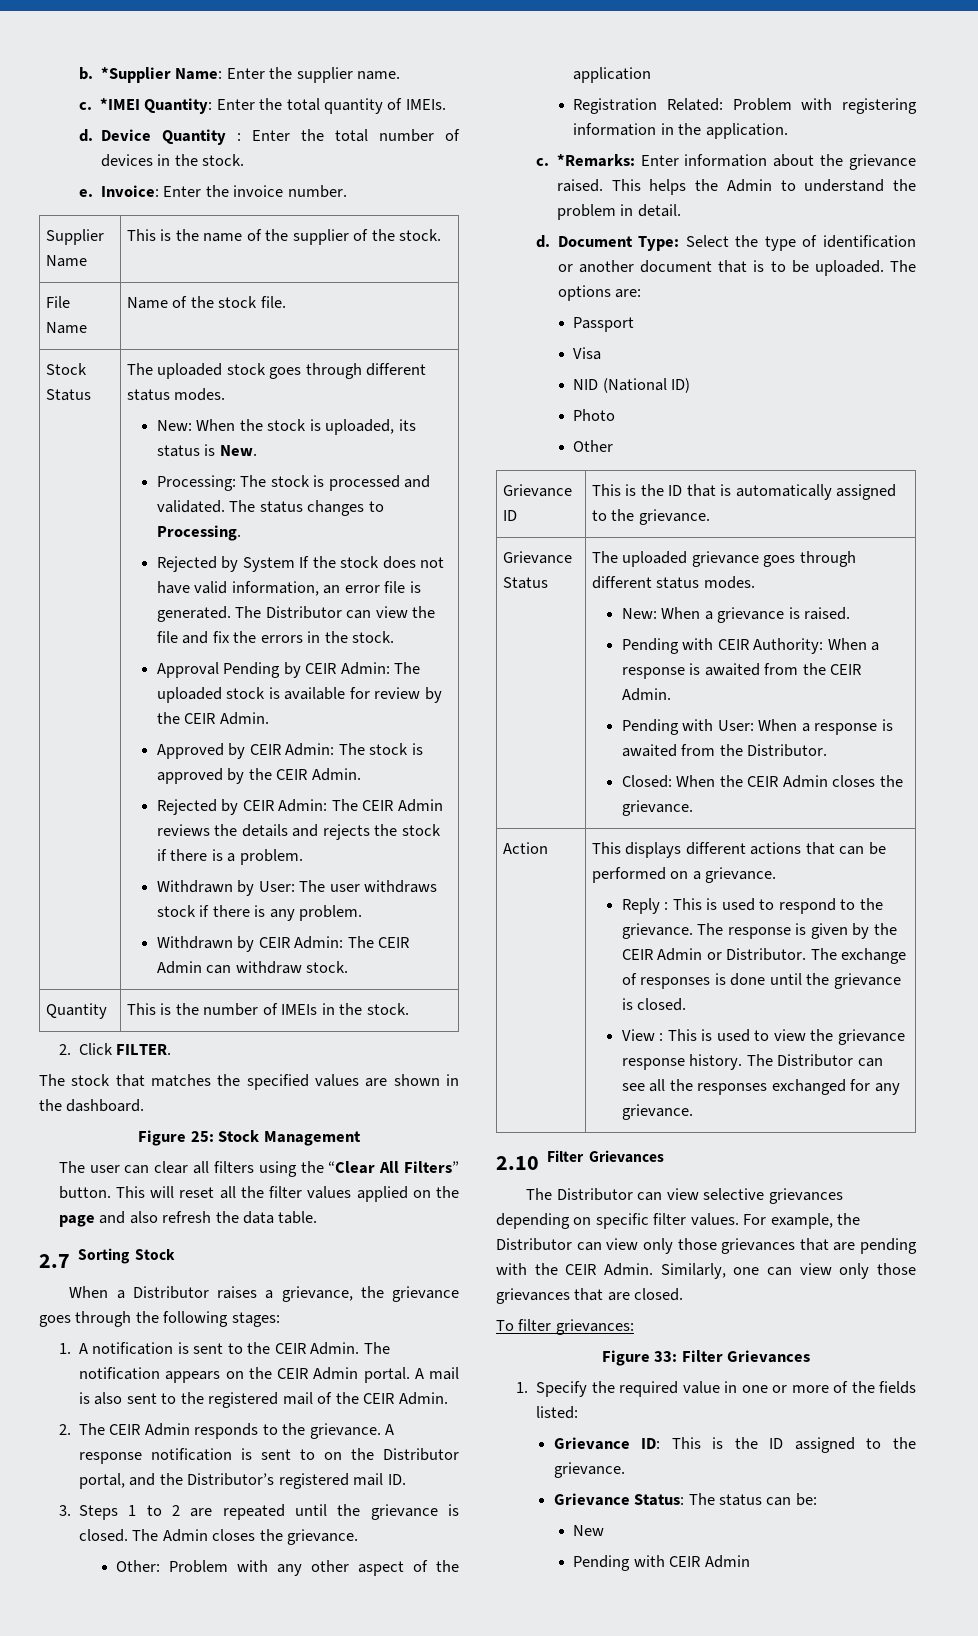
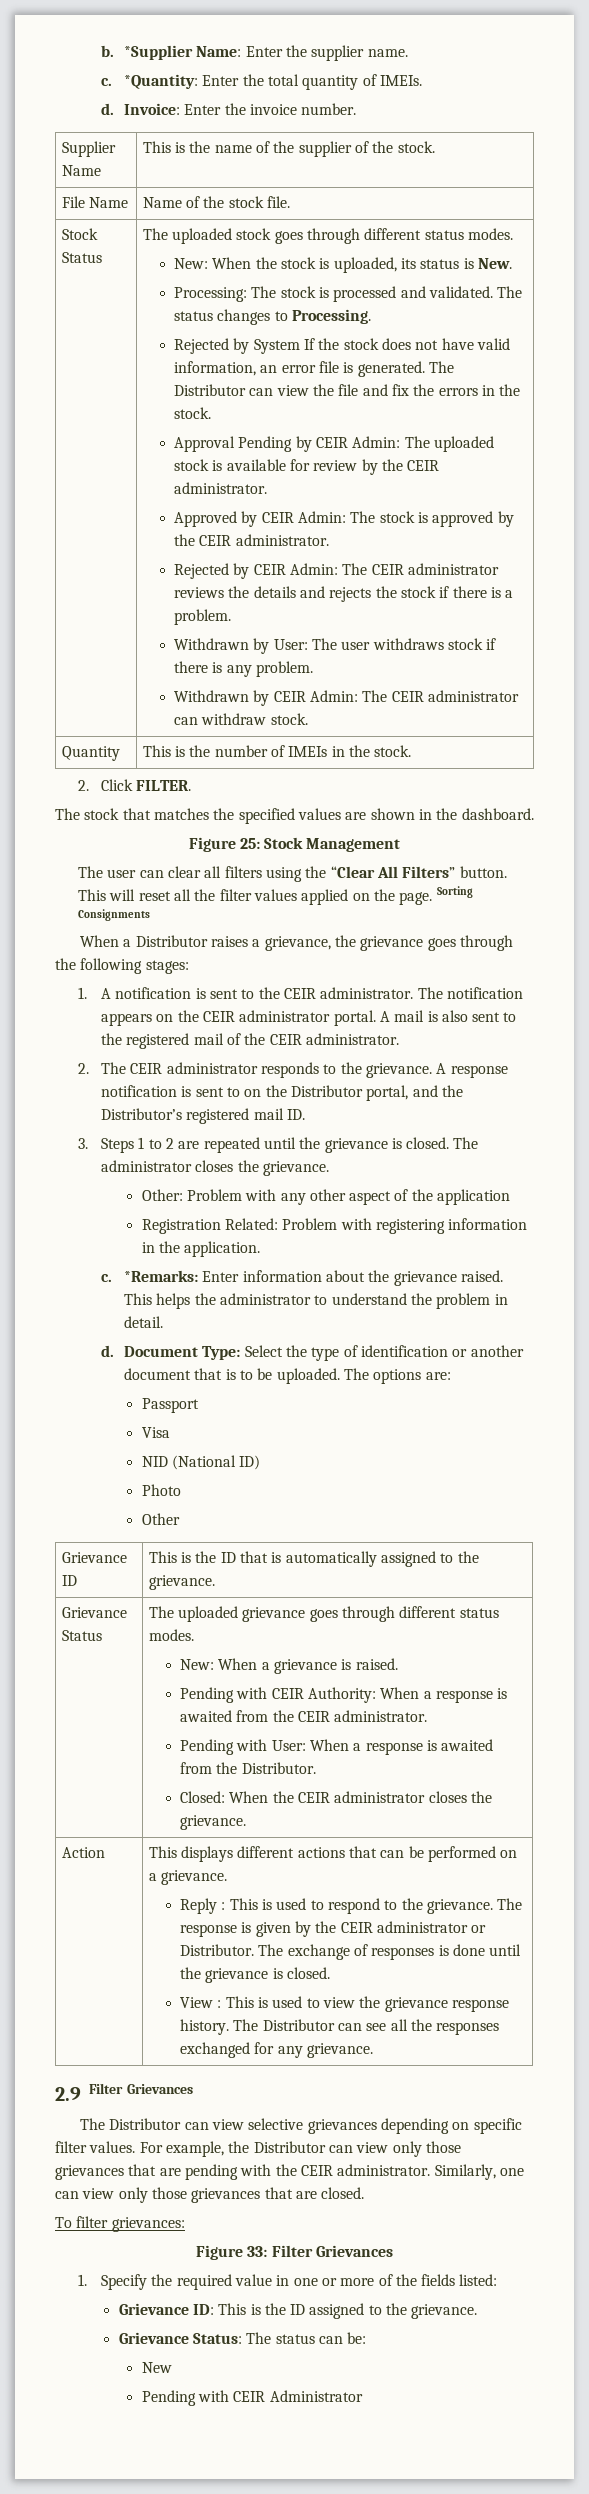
[99,98,213,114] *IMEI Quantity: -> [123,74,198,89] *Quantity:
[100,129,460,145] [100,154,245,167] [78,189,93,197] Device Quantity : Enter the total number of devices in the stock. // e. -> (114, 109) none
[219,712,269,725] Admin. -> [174,482,268,494] administrator.
[311,768,361,781] Admin. -> [235,534,329,546] administrator.
[397,799,443,812] Admin -> [408,563,500,575] administrator
[156,961,202,974] Admin -> [428,690,520,702] administrator
[58,1211,318,1227] [39,1248,176,1268] page and also refresh the data table. // 2.7 Sorting Stock -> [399,886,473,905] [77,909,150,921] page. Sorting Consignments
[310,1342,360,1355] Admin. -> [320,987,414,999] administrator.
[313,1367,359,1380] Admin -> [239,1010,331,1022] administrator
[398,1392,448,1405] Admin. -> [305,1033,399,1045] administrator.
[144,1423,190,1436] Admin -> [166,1062,258,1074] administrator
[162,1529,208,1542] Admin -> [100,1160,192,1172] administrator
[726,179,772,192] Admin -> [219,1293,311,1305] administrator
[621,688,671,701] Admin. -> [334,1710,428,1722] administrator.
[782,775,828,788] Admin -> [334,1791,426,1803] administrator
[657,948,703,961] Admin -> [377,1921,469,1933] administrator
[496,1156,539,1170] 2.10 -> [55,2087,81,2101] 2.9
[604,1263,653,1276] Admin. -> [337,2164,431,2176] administrator.
[704,1555,750,1568] Admin -> [269,2390,363,2402] Administrator

